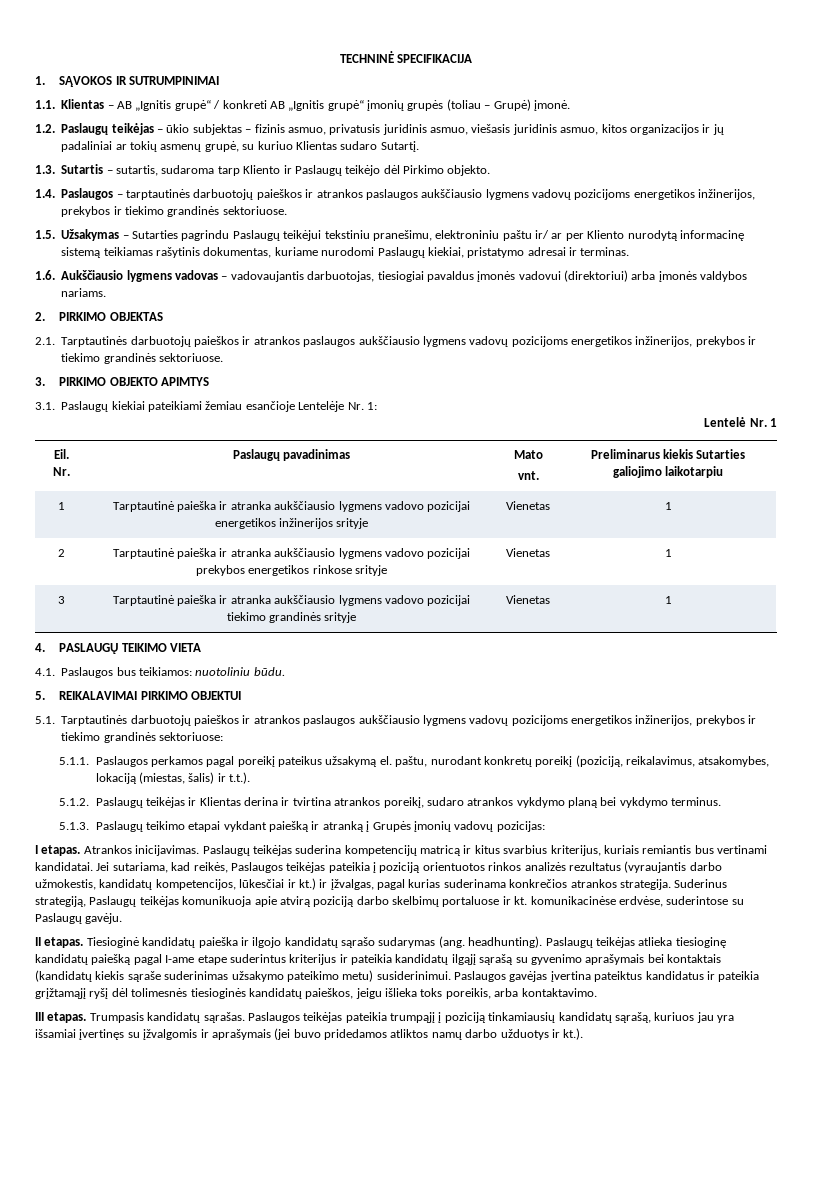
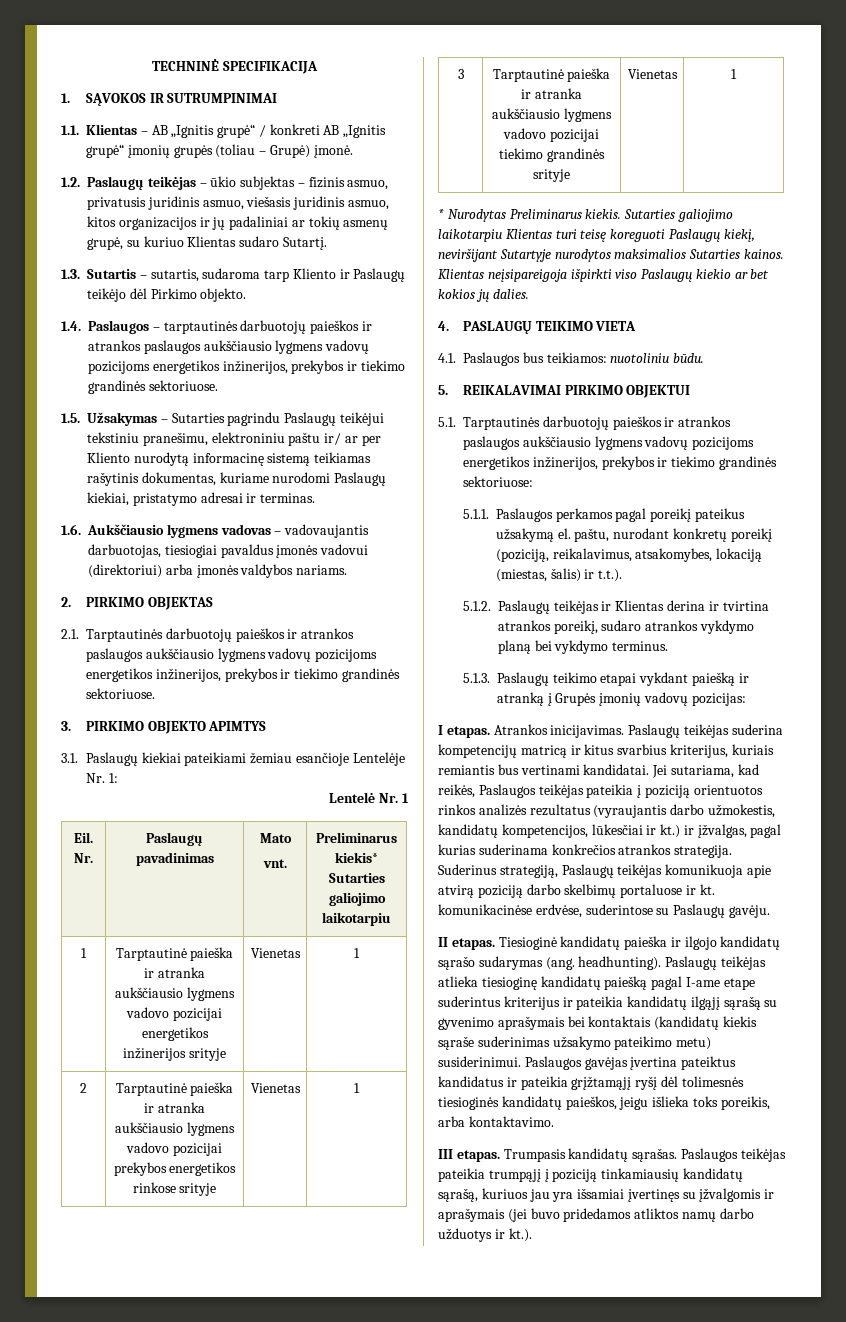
[663,449,693,459] kiekis -> [335,852,378,863] kiekis*
(672, 600) none -> [438,209,733,222] [438,229,755,242] [438,248,784,262] [438,268,770,282] [438,289,529,302] // * Nurodytas Preliminarus kiekis. Sutarties galiojimo laikotarpiu Klientas turi teisę koreguoti Paslaugų kiekį, neviršijant Sutartyje nurodytos maksimalios Sutarties kainos. Klientas neįsipareigoja išpirkti viso Paslaugų kiekio ar bet kokios jų dalies.

